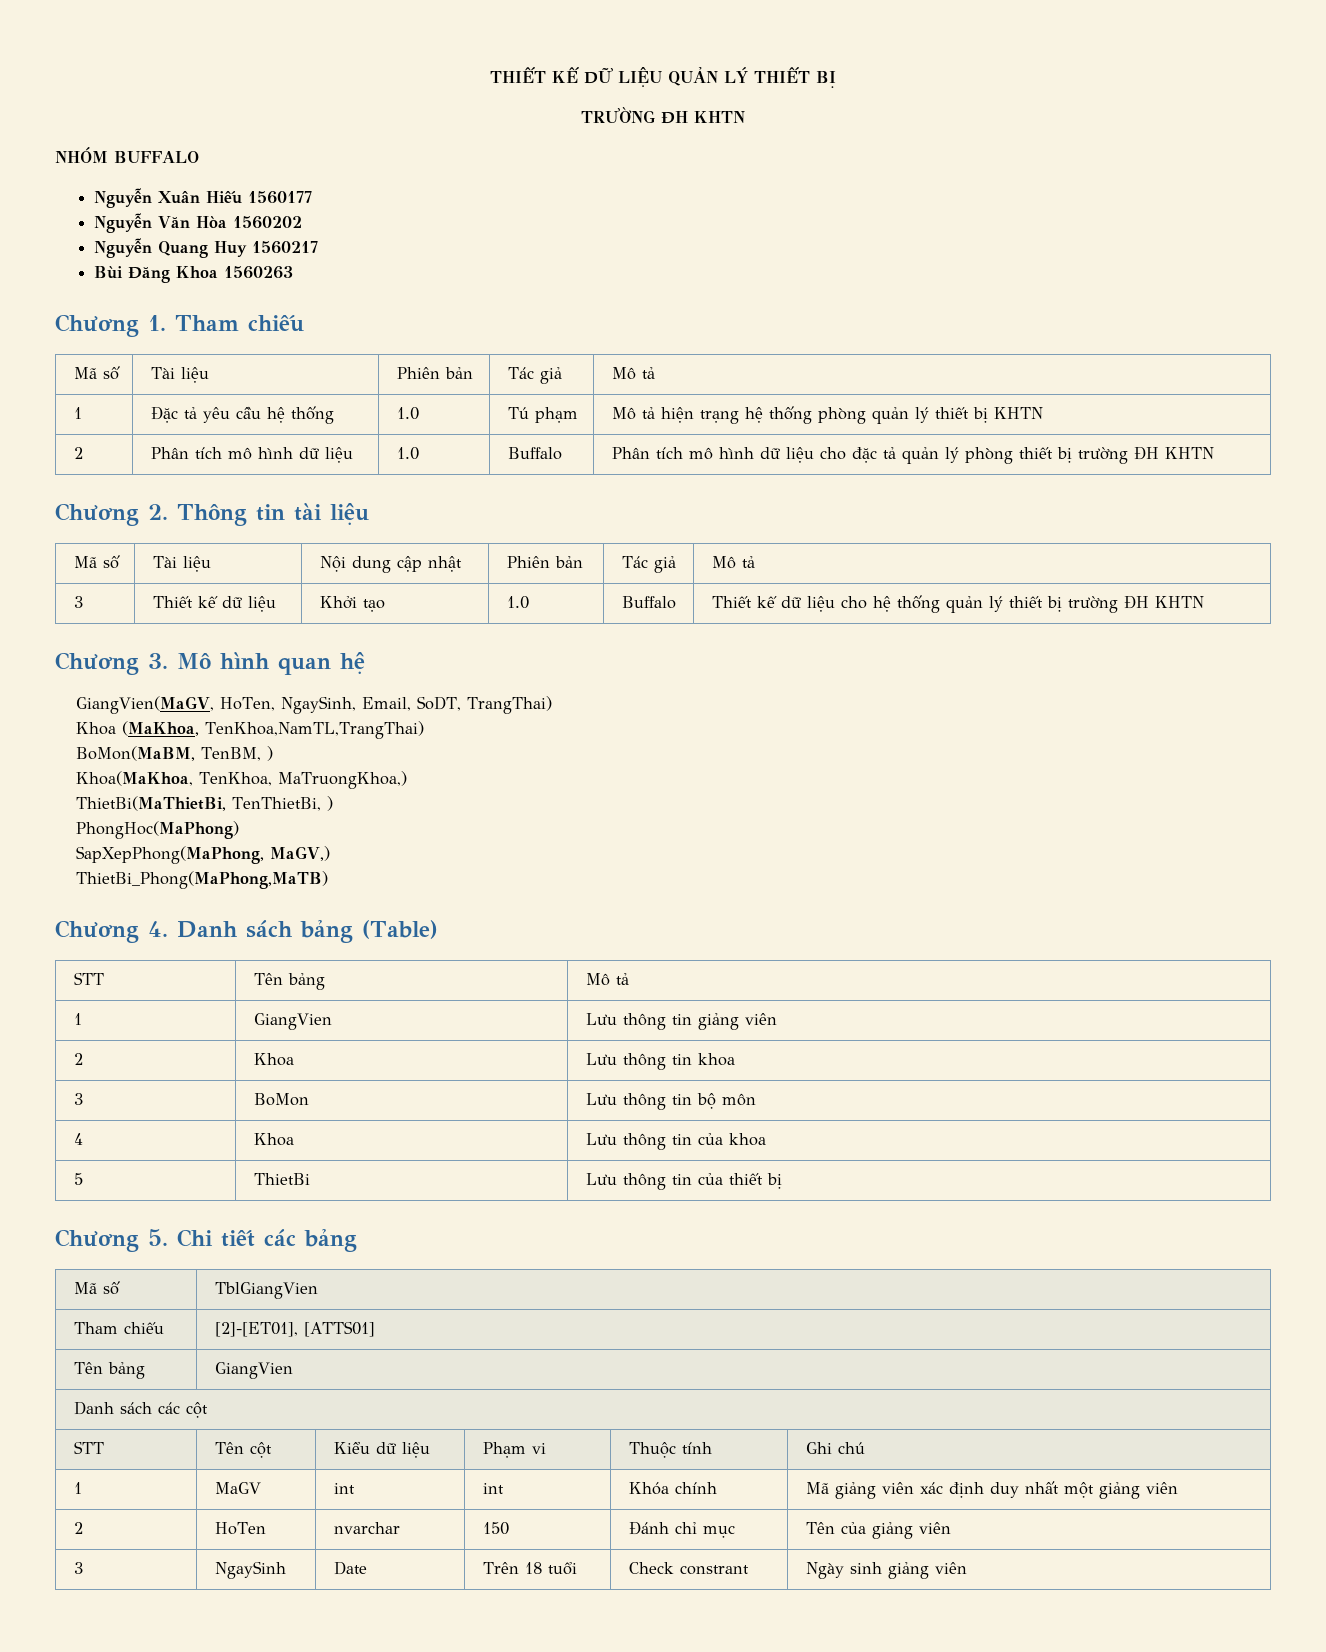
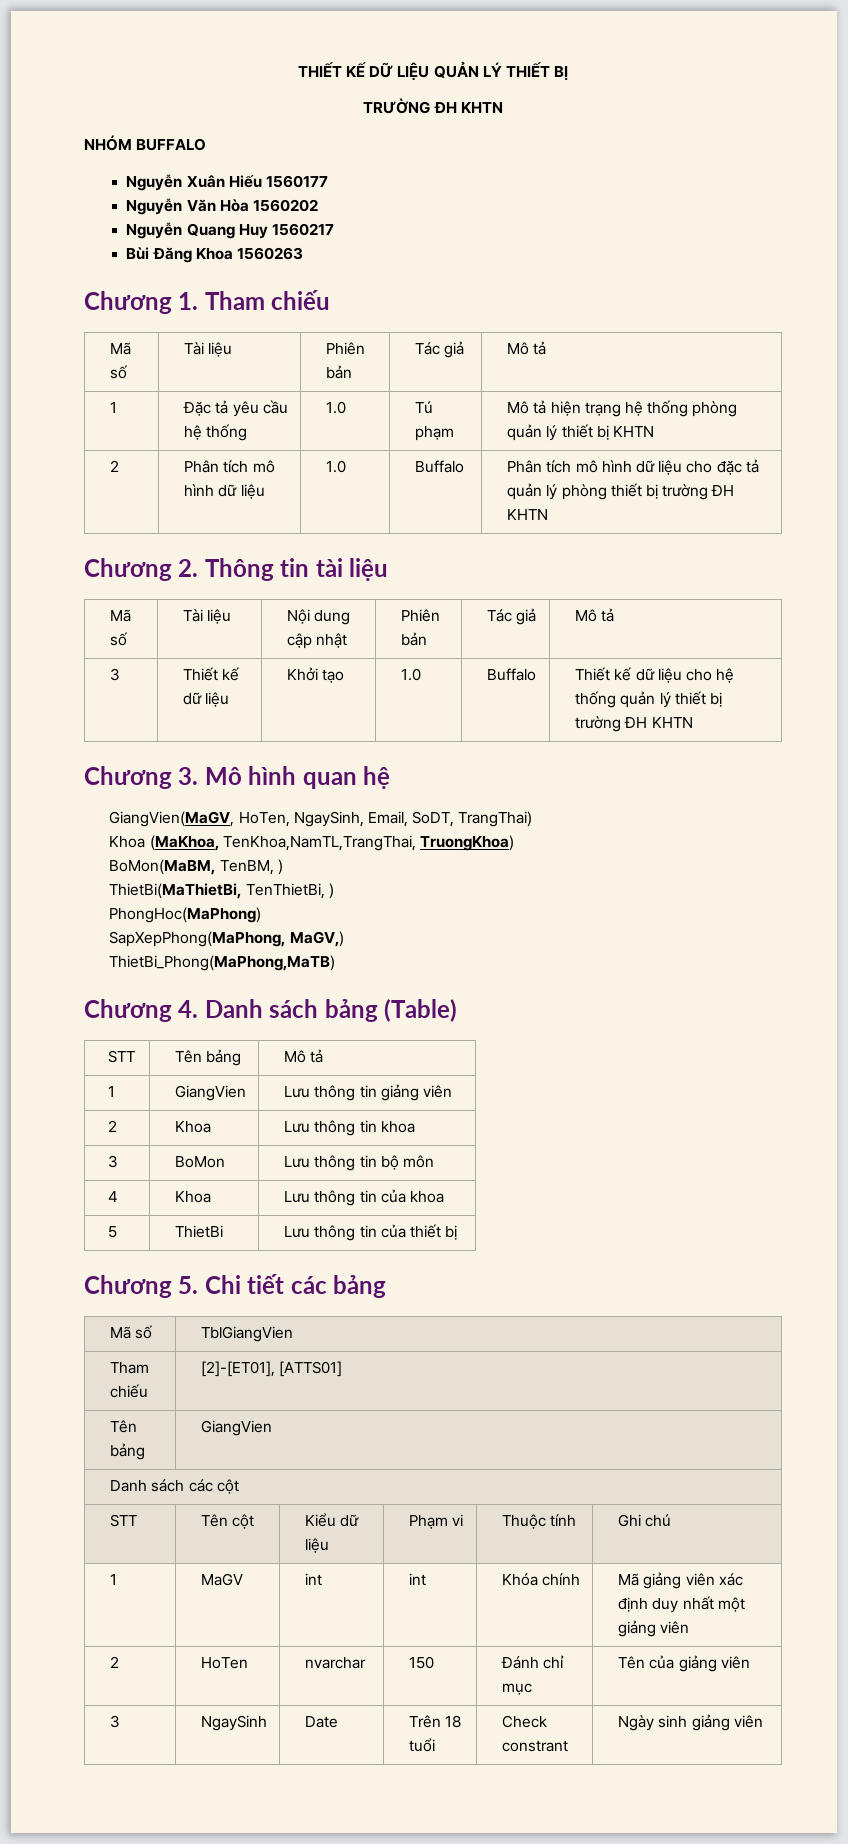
[204,721,424,739] TenKhoa,NamTL,TrangThai) -> [222,835,514,851] TenKhoa,NamTL,TrangThai, TruongKhoa)
[75,771,407,789] // Khoa(MaKhoa, TenKhoa, MaTruongKhoa,) -> (283, 867) none

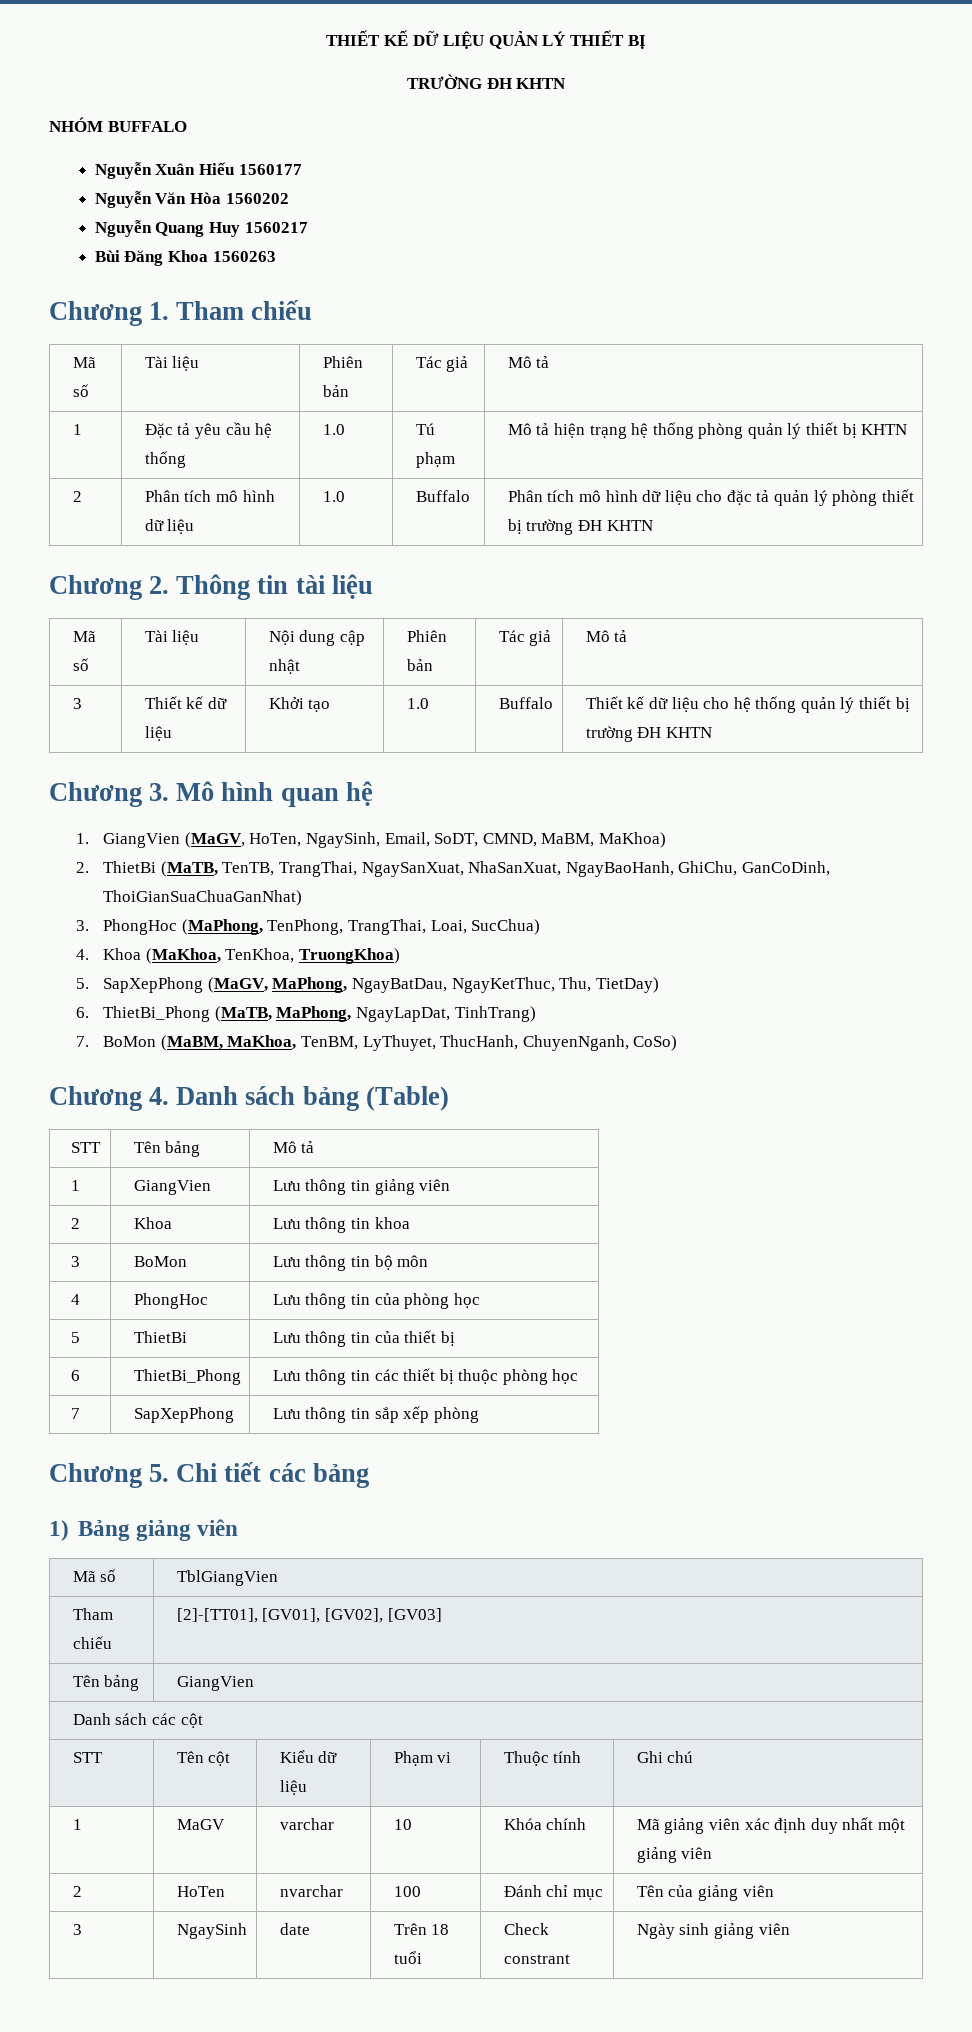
[109,811,235,827] GiangVien(MaGV, -> [76,832,245,848] 1. GiangVien (MaGV,
[458,811,533,827] TrangThai) // -> [482,832,666,848] [76,861,830,877] [103,890,303,906] [76,919,541,935] [76,949,90,960] CMND, MaBM, MaKhoa) // 2. ThietBi (MaTB, TenTB, TrangThai, NgaySanXuat, NhaSanXuat, NgayBaoHanh, GhiChu, GanCoDinh, ThoiGianSuaChuaGanNhat) // 3. PhongHoc (MaPhong, TenPhong, TrangThai, Loai, SucChua) // 4.
[222,835,416,851] TenKhoa,NamTL,TrangThai, -> [225,948,295,963] TenKhoa,
[109,859,283,875] [109,883,334,899] [109,907,262,923] [109,931,344,947] [109,955,336,971] BoMon(MaBM, TenBM, ) // ThietBi(MaThietBi, TenThietBi, ) // PhongHoc(MaPhong) // SapXepPhong(MaPhong, MaGV,) // ThietBi_Phong(MaPhong,MaTB) -> [76,977,659,993] [76,1006,536,1022] [76,1035,678,1051] 5. SapXepPhong (MaGV, MaPhong, NgayBatDau, NgayKetThuc, Thu, TietDay) // 6. ThietBi_Phong (MaTB, MaPhong, NgayLapDat, TinhTrang) // 7. BoMon (MaBM, MaKhoa, TenBM, LyThuyet, ThucHanh, ChuyenNganh, CoSo)
[175,1191,212,1203] [284,1189,444,1206] Khoa | Lưu thông tin của khoa -> [133,1293,208,1309] [272,1293,480,1309] PhongHoc | Lưu thông tin của phòng học
(458, 1232) none -> [70,1370,80,1381] [133,1369,241,1385] [272,1368,579,1385] [70,1408,80,1419] [133,1407,234,1423] [272,1406,479,1423] // 6 | ThietBi_Phong | Lưu thông tin các thiết bị thuộc phòng học // 7 | SapXepPhong | Lưu thông tin sắp xếp phòng
(387, 1286) none -> [49,1519,238,1541] // 1) Bảng giảng viên
[201,1361,343,1377] [2]-[ET01], [ATTS01] -> [176,1608,442,1623] [2]-[TT01], [GV01], [GV02], [GV03]
[305,1573,323,1586] [409,1573,427,1586] int | int -> [279,1818,334,1830] [393,1819,412,1830] varchar | 10
[409,1656,435,1669] 150 -> [393,1886,421,1897] 100
[305,1716,339,1728] Date -> [279,1923,310,1935] date

